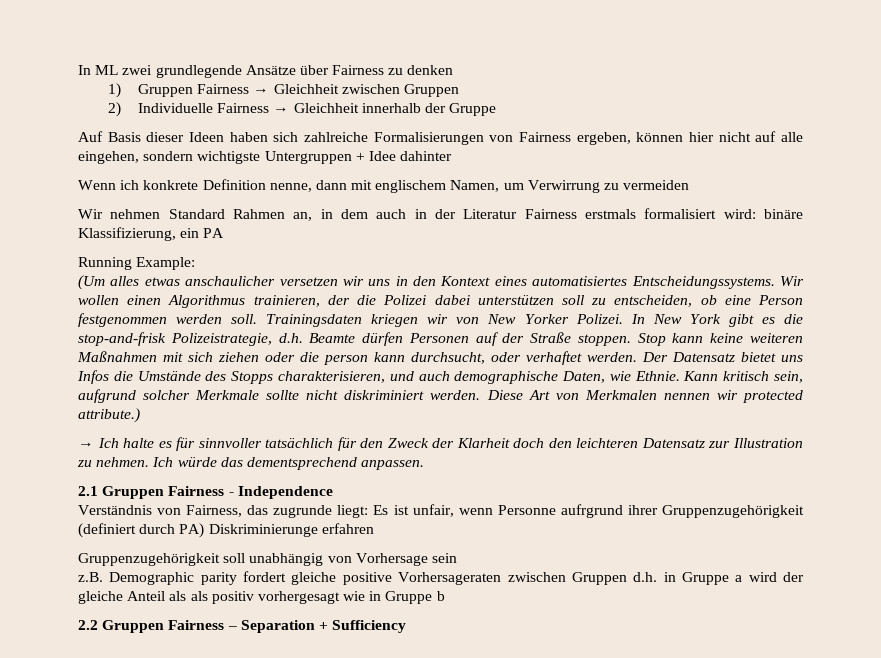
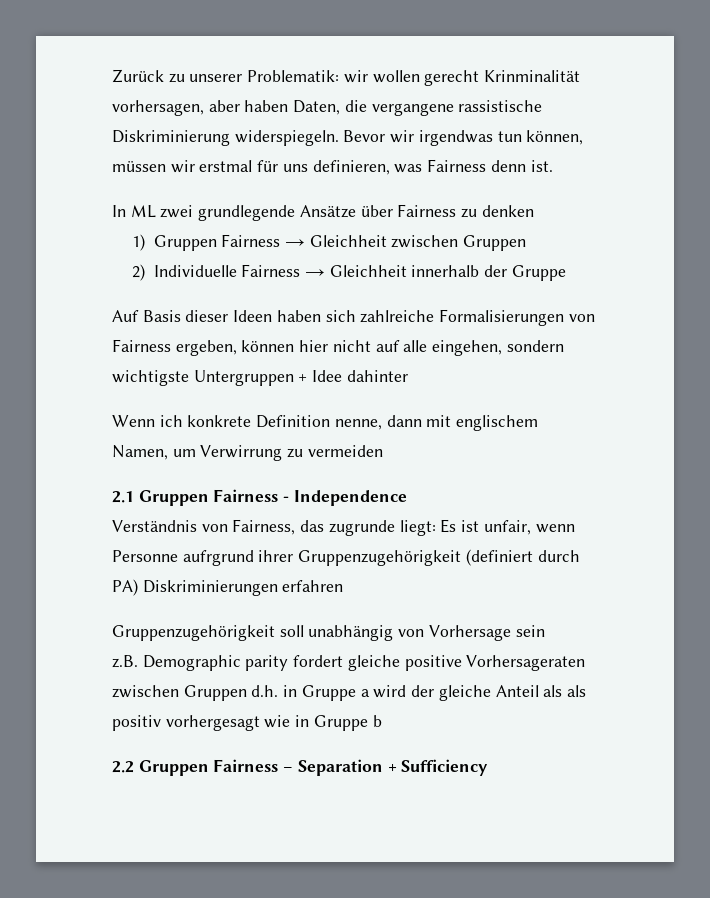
(78, 70) none -> [112,69,581,86] [112,100,543,116] [112,130,584,146] [112,159,553,175] Zurück zu unserer Problematik: wir wollen gerecht Krinminalität vorhersagen, aber haben Daten, die vergangene rassistische Diskriminierung widerspiegeln. Bevor wir irgendwas tun können, müssen wir erstmal für uns definieren, was Fairness denn ist. //
[78,208,803,221] [78,227,225,241] [78,257,196,270] [78,275,804,290] [78,295,803,308] [78,313,803,327] [78,332,803,346] [77,351,803,365] [77,370,804,384] [78,389,804,403] [78,408,140,423] [78,437,803,451] [77,457,425,470] // Wir nehmen Standard Rahmen an, in dem auch in der Literatur Fairness erstmals formalisiert wird: binäre Klassifizierung, ein PA // Running Example: // (Um alles etwas anschaulicher versetzen wir uns in den Kontext eines automatisiertes Entscheidungssystems. Wir wollen einen Algorithmus trainieren, der die Polizei dabei unterstützen soll zu entscheiden, ob eine Person festgenommen werden soll. Trainingsdaten kriegen wir von New Yorker Polizei. In New York gibt es die stop-and-frisk Polizeistrategie, d.h. Beamte dürfen Personen auf der Straße stoppen. Stop kann keine weiteren Maßnahmen mit sich ziehen oder die person kann durchsucht, oder verhaftet werden. Der Datensatz bietet uns Infos die Umstände des Stopps charakterisieren, und auch demographische Daten, wie Ethnie. Kann kritisch sein, aufgrund solcher Merkmale sollte nicht diskriminiert werden. Diese Art von Merkmalen nennen wir protected attribute.) // → Ich halte es für sinnvoller tatsächlich für den Zweck der Klarheit doch den leichteren Datensatz zur Illustration zu nehmen. Ich würde das dementsprechend anpassen. -> (383, 451) none
[208,524,318,537] Diskriminierunge -> [142,580,278,596] Diskriminierungen

